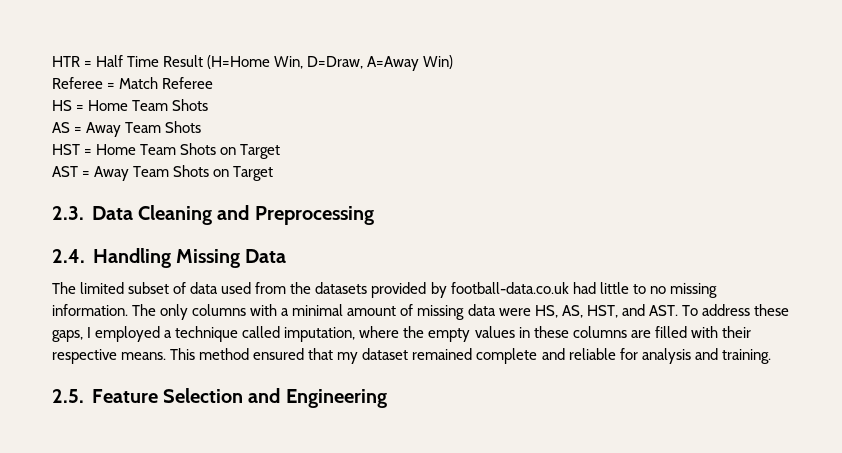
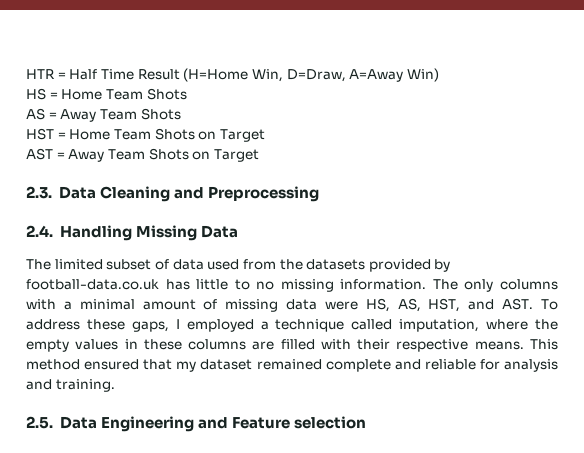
[52,77,214,89] // Referee = Match Referee -> (439, 75) none
[572,282,596,294] had -> [165,279,190,290] has
[91,388,387,408] Feature Selection and Engineering -> [59,416,366,432] Data Engineering and Feature selection

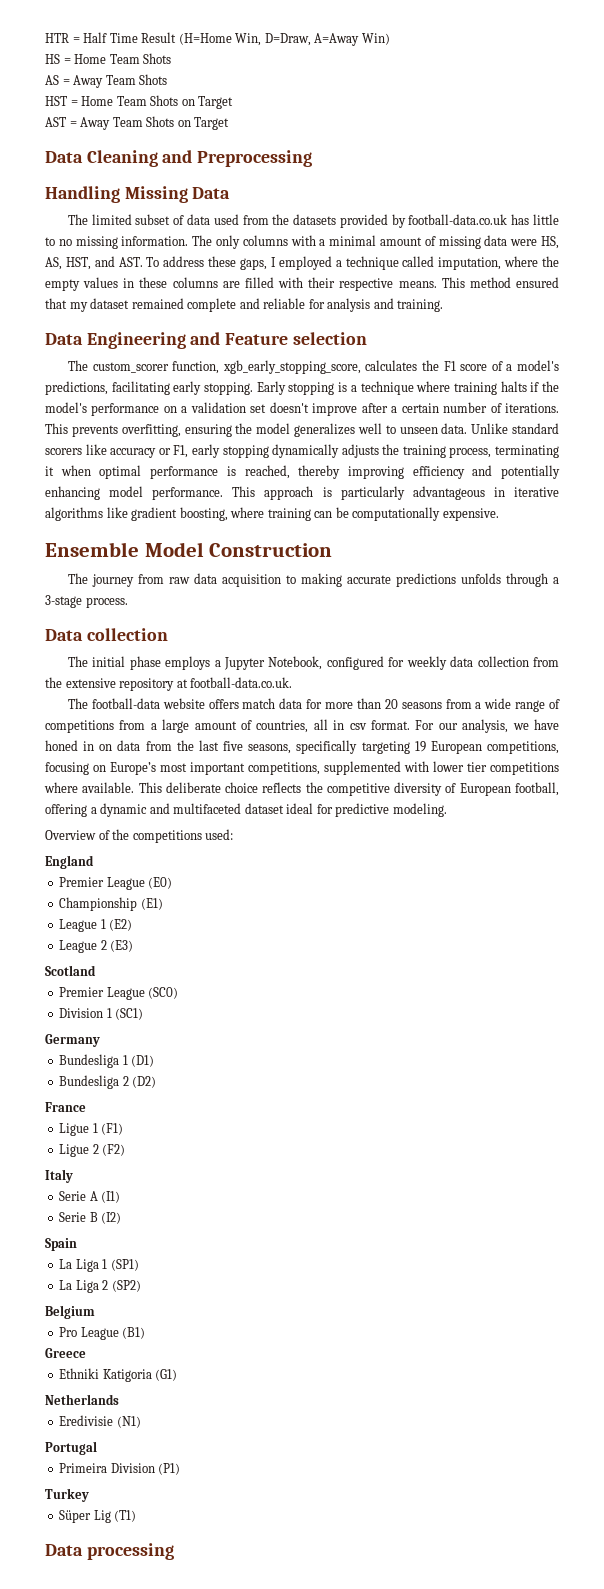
[26,186,52,199] 2.3. -> (230, 123) none
[26,225,53,237] 2.4. -> (313, 158) none
[26,416,53,429] 2.5. -> (444, 305) none
(366, 422) none -> [67,360,560,374] [45,381,559,395] [45,402,559,416] [45,423,559,437] [45,444,559,458] [45,465,560,479] [45,486,559,500] [45,507,499,521] [45,542,333,557] [67,573,559,587] [45,595,128,608] [45,628,168,641] [67,656,560,670] [45,677,293,691] [67,698,561,712] [45,719,559,733] [45,740,559,754] [45,761,559,775] [44,782,559,796] [45,803,447,817] [45,829,234,843] [45,855,94,869] [59,877,173,890] [59,897,163,911] [59,919,133,932] [59,940,134,953] [45,965,96,976] [59,987,179,1000] [59,1008,144,1020] [45,1034,100,1047] [59,1054,155,1068] [59,1075,157,1089] [45,1102,86,1112] [59,1123,124,1136] [59,1144,126,1157] [45,1169,73,1183] [59,1191,121,1203] [59,1212,122,1224] [45,1238,77,1251] [59,1259,139,1272] [59,1280,141,1293] [45,1305,95,1319] [59,1327,146,1340] [45,1348,86,1358] [59,1368,178,1382] [45,1394,119,1405] [59,1415,141,1428] [45,1441,97,1455] [59,1463,181,1475] [45,1488,89,1502] [59,1510,137,1523] [45,1543,174,1560] // The custom_scorer function, xgb_early_stopping_score, calculates the F1 score of a model's predictions, facilitating early stopping. Early stopping is a technique where training halts if the model's performance on a validation set doesn't improve after a certain number of iterations. This prevents overfitting, ensuring the model generalizes well to unseen data. Unlike standard scorers like accuracy or F1, early stopping dynamically adjusts the training process, terminating it when optimal performance is reached, thereby improving efficiency and potentially enhancing model performance. This approach is particularly advantageous in iterative algorithms like gradient boosting, where training can be computationally expensive. // Ensemble Model Construction // The journey from raw data acquisition to making accurate predictions unfolds through a 3-stage process. // Data collection // The initial phase employs a Jupyter Notebook, configured for weekly data collection from the extensive repository at football-data.co.uk. // The football-data website offers match data for more than 20 seasons from a wide range of competitions from a large amount of countries, all in csv format. For our analysis, we have honed in on data from the last five seasons, specifically targeting 19 European competitions, focusing on Europe’s most important competitions, supplemented with lower tier competitions where available. This deliberate choice reflects the competitive diversity of European football, offering a dynamic and multifaceted dataset ideal for predictive modeling. // Overview of the competitions used: // England // Premier League (E0) // Championship (E1) // League 1 (E2) // League 2 (E3) // Scotland // Premier League (SC0) // Division 1 (SC1) // Germany // Bundesliga 1 (D1) // Bundesliga 2 (D2) // France // Ligue 1 (F1) // Ligue 2 (F2) // Italy // Serie A (I1) // Serie B (I2) // Spain // La Liga 1 (SP1) // La Liga 2 (SP2) // Belgium // Pro League (B1) // Greece // Ethniki Katigoria (G1) // Netherlands // Eredivisie (N1) // Portugal // Primeira Division (P1) // Turkey // Süper Lig (T1) // Data processing

